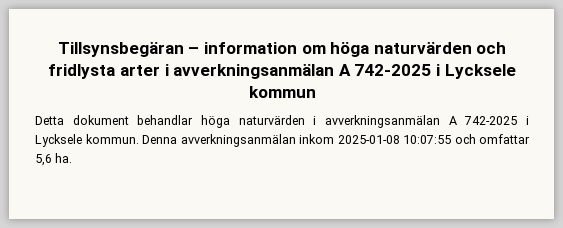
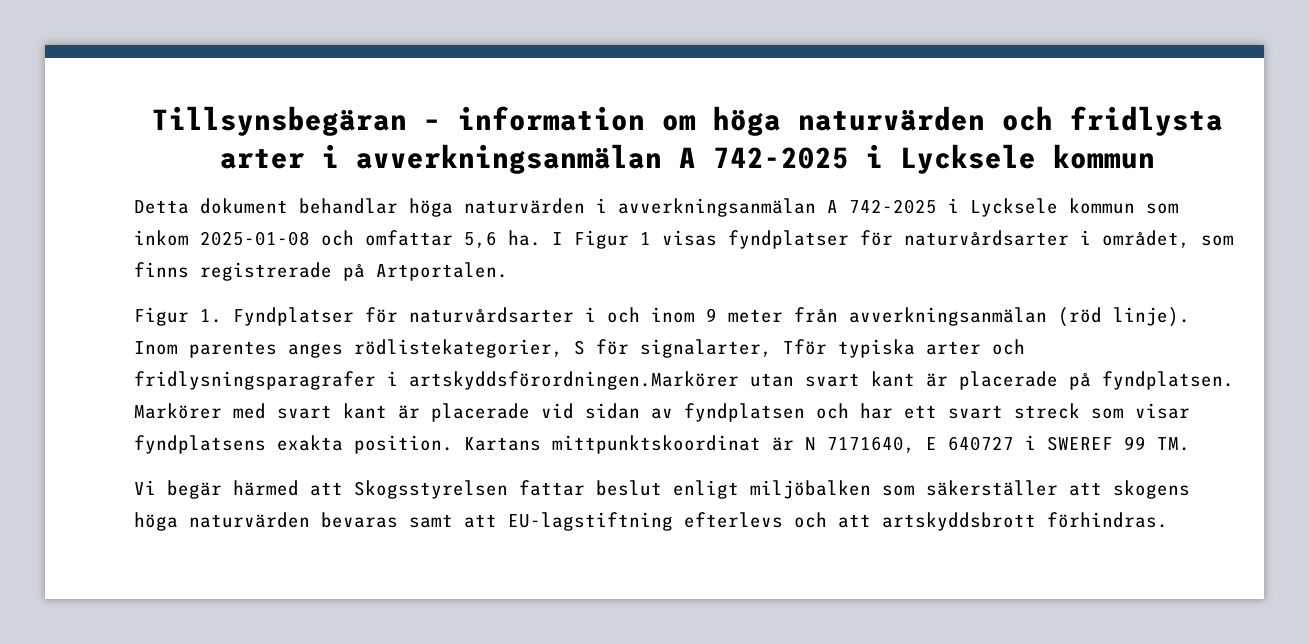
[85,134,296,147] kommun. Denna avverkningsanmälan -> [1069,198,1179,214] kommun som
[403,135,451,144] 10:07:55 -> (310, 238) none
(73, 158) none -> [552,230,1234,249] [134,262,508,281] [134,307,1190,327] [134,339,1025,358] [134,371,1234,390] [134,403,1190,422] [134,435,1190,454] [134,480,1190,499] [134,512,1168,531] I Figur 1 visas fyndplatser för naturvårdsarter i området, som finns registrerade på Artportalen. // Figur 1. Fyndplatser för naturvårdsarter i och inom 9 meter från avverkningsanmälan (röd linje). Inom parentes anges rödlistekategorier, S för signalarter, Tför typiska arter och fridlysningsparagrafer i artskyddsförordningen.Markörer utan svart kant är placerade på fyndplatsen. Markörer med svart kant är placerade vid sidan av fyndplatsen och har ett svart streck som visar fyndplatsens exakta position. Kartans mittpunktskoordinat är N 7171640, E 640727 i SWEREF 99 TM. // Vi begär härmed att Skogsstyrelsen fattar beslut enligt miljöbalken som säkerställer att skogens höga naturvärden bevaras samt att EU-lagstiftning efterlevs och att artskyddsbrott förhindras.

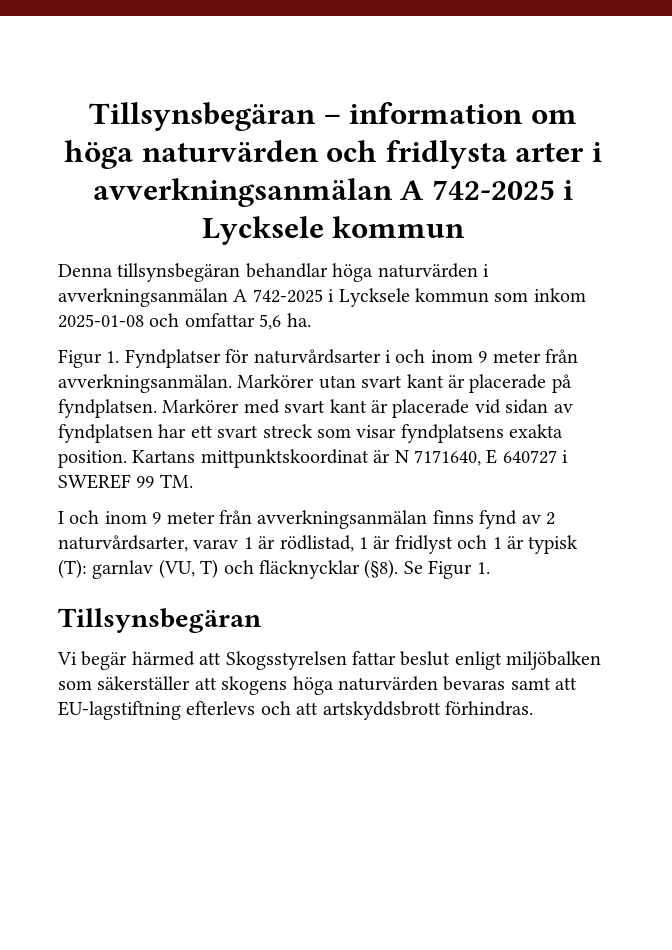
[134,198,288,214] Detta dokument -> [58,263,241,282] Denna tillsynsbegäran
[552,230,1234,249] [134,262,508,281] I Figur 1 visas fyndplatser för naturvårdsarter i området, som finns registrerade på Artportalen. -> (311, 320) none
[849,307,1190,327] [134,339,1025,358] [134,371,739,390] avverkningsanmälan (röd linje). Inom parentes anges rödlistekategorier, S för signalarter, Tför typiska arter och fridlysningsparagrafer i artskyddsförordningen.Markörer -> [58,374,315,393] avverkningsanmälan. Markörer
[816,403,849,419] och -> (153, 433) none
(1190, 444) none -> [58,510,555,529] [58,535,579,554] [58,559,490,579] [58,608,262,633] // I och inom 9 meter från avverkningsanmälan finns fynd av 2 naturvårdsarter, varav 1 är rödlistad, 1 är fridlyst och 1 är typisk (T): garnlav (VU, T) och fläcknycklar (§8). Se Figur 1. // Tillsynsbegäran

